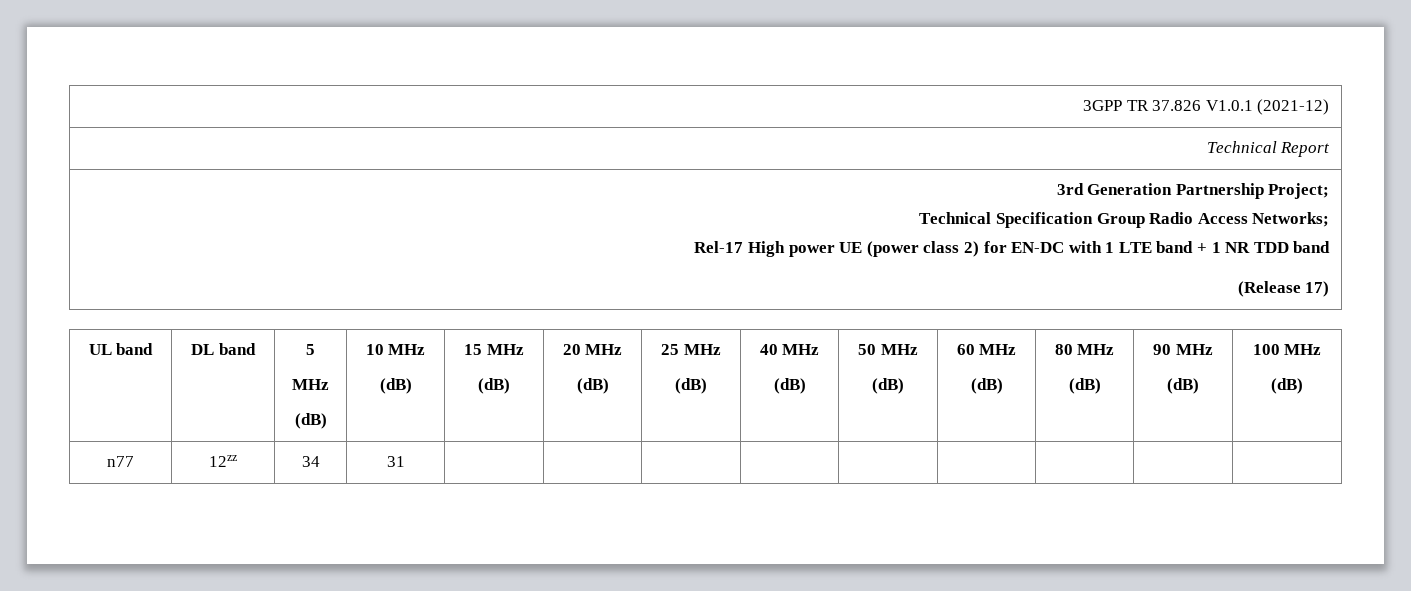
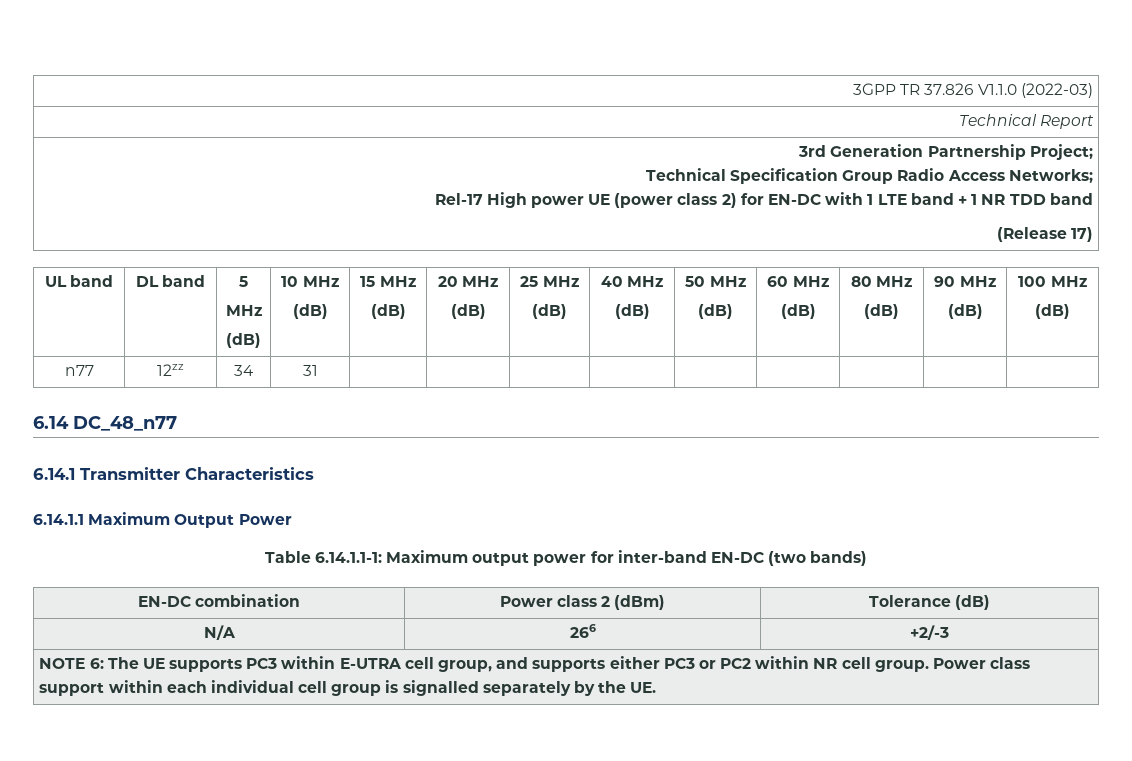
[1205,99,1330,115] V1.0.1 (2021-12) -> [977,83,1093,98] V1.1.0 (2022-03)
(405, 461) none -> [33,416,177,431] [33,467,314,480] [33,512,292,528] [264,550,868,566] [137,594,301,607] [499,595,666,610] [868,595,991,610] [203,625,236,640] [569,624,596,638] [910,625,949,640] [39,656,1031,672] [39,680,657,696] // 6.14 DC_48_n77 // 6.14.1 Transmitter Characteristics // 6.14.1.1 Maximum Output Power // Table 6.14.1.1-1: Maximum output power for inter-band EN-DC (two bands) // EN-DC combination | Power class 2 (dBm) | Tolerance (dB) // N/A | 266 | +2/-3 // NOTE 6: The UE supports PC3 within E-UTRA cell group, and supports either PC3 or PC2 within NR cell group. Power class support within each individual cell group is signalled separately by the UE.

